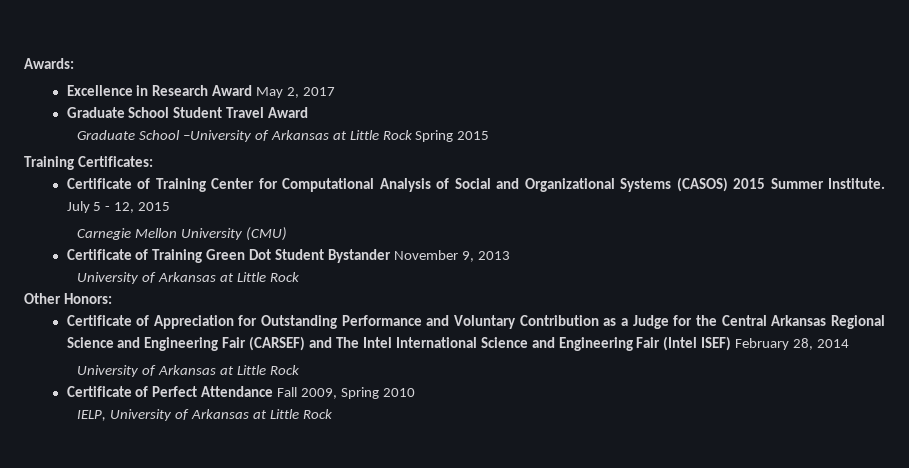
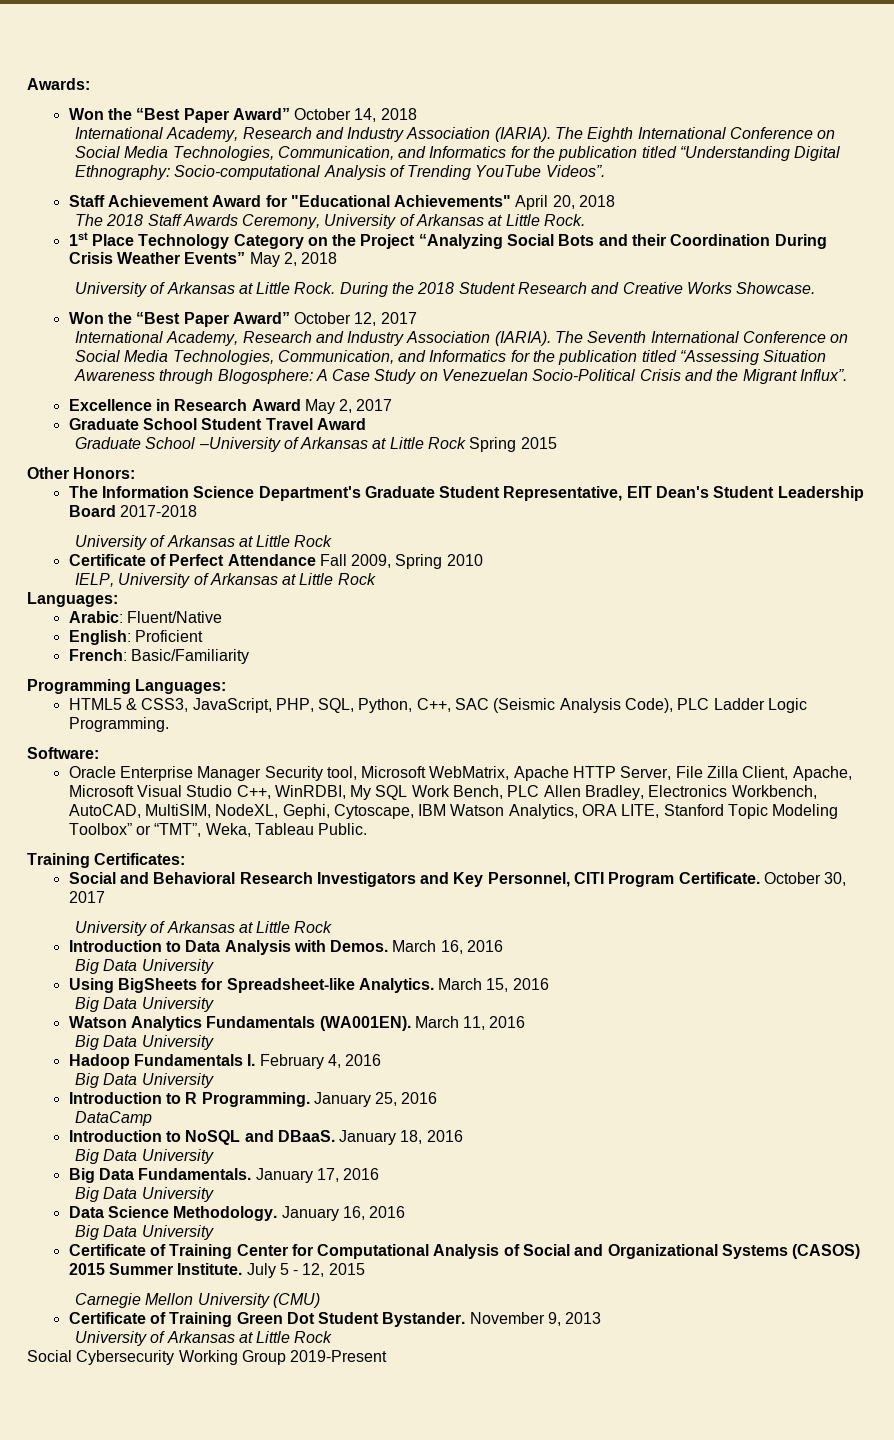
(74, 63) none -> [68,108,417,123] [74,127,836,142] [74,146,841,161] [74,165,605,180] [68,195,616,210] [74,214,586,229] [68,232,827,249] [68,252,338,267] [74,282,816,297] [68,312,417,327] [74,331,849,346] [74,350,827,365] [73,369,848,384] // Won the “Best Paper Award” October 14, 2018 // International Academy, Research and Industry Association (IARIA). The Eighth International Conference on Social Media Technologies, Communication, and Informatics for the publication titled “Understanding Digital Ethnography: Socio-computational Analysis of Trending YouTube Videos”. // Staff Achievement Award for "Educational Achievements" April 20, 2018 // The 2018 Staff Awards Ceremony, University of Arkansas at Little Rock. // 1st Place Technology Category on the Project “Analyzing Social Bots and their Coordination During Crisis Weather Events” May 2, 2018 // University of Arkansas at Little Rock. During the 2018 Student Research and Creative Works Showcase. // Won the “Best Paper Award” October 12, 2017 // International Academy, Research and Industry Association (IARIA). The Seventh International Conference on Social Media Technologies, Communication, and Informatics for the publication titled “Assessing Situation Awareness through Blogosphere: A Case Study on Venezuelan Socio-Political Crisis and the Migrant Influx”.
[24,156,153,170] Training Certificates: -> [27,467,136,479] [68,486,864,501] [68,505,197,517] [74,535,333,550] [68,554,483,569] [74,573,376,588] [27,592,118,607] [68,611,222,623] [68,630,203,645] [68,649,249,664] [27,679,227,694] [68,698,808,713] [68,717,169,732] [27,747,99,759] [68,766,852,781] [68,785,817,800] [68,804,839,819] [68,823,368,837] [27,853,186,868] [68,872,847,887] [68,891,105,903] [74,921,333,936] [68,940,504,955] [74,959,214,974] [68,978,549,993] [74,997,214,1012] [68,1016,526,1031] [74,1035,214,1050] [68,1054,382,1069] [74,1073,214,1088] [68,1092,438,1107] [74,1111,152,1126] [68,1130,463,1145] [74,1149,214,1164] [68,1168,380,1183] [74,1187,214,1202] [68,1206,406,1221] [74,1225,214,1240] Other Honors: // The Information Science Department's Graduate Student Representative, EIT Dean's Student Leadership Board 2017-2018 // University of Arkansas at Little Rock // Certificate of Perfect Attendance Fall 2009, Spring 2010 // IELP, University of Arkansas at Little Rock // Languages: // Arabic: Fluent/Native // English: Proficient // French: Basic/Familiarity // Programming Languages: // HTML5 & CSS3, JavaScript, PHP, SQL, Python, C++, SAC (Seismic Analysis Code), PLC Ladder Logic Programming. // Software: // Oracle Enterprise Manager Security tool, Microsoft WebMatrix, Apache HTTP Server, File Zilla Client, Apache, Microsoft Visual Studio C++, WinRDBI, My SQL Work Bench, PLC Allen Bradley, Electronics Workbench, AutoCAD, MultiSIM, NodeXL, Gephi, Cytoscape, IBM Watson Analytics, ORA LITE, Stanford Topic Modeling Toolbox” or “TMT”, Weka, Tableau Public. // Training Certificates: // Social and Behavioral Research Investigators and Key Personnel, CITI Program Certificate. October 30, 2017 // University of Arkansas at Little Rock // Introduction to Data Analysis with Demos. March 16, 2016 // Big Data University // Using BigSheets for Spreadsheet-like Analytics. March 15, 2016 // Big Data University // Watson Analytics Fundamentals (WA001EN). March 11, 2016 // Big Data University // Hadoop Fundamentals I. February 4, 2016 // Big Data University // Introduction to R Programming. January 25, 2016 // DataCamp // Introduction to NoSQL and DBaaS. January 18, 2016 // Big Data University // Big Data Fundamentals. January 17, 2016 // Big Data University // Data Science Methodology. January 16, 2016 // Big Data University
[328,249,392,263] Bystander -> [382,1312,466,1327] Bystander.
[24,293,112,304] [66,315,885,329] [66,336,850,351] [77,365,299,377] [66,386,415,399] [77,409,332,421] Other Honors: // Certificate of Appreciation for Outstanding Performance and Voluntary Contribution as a Judge for the Central Arkansas Regional Science and Engineering Fair (CARSEF) and The Intel International Science and Engineering Fair (Intel ISEF) February 28, 2014 // University of Arkansas at Little Rock // Certificate of Perfect Attendance Fall 2009, Spring 2010 // IELP, University of Arkansas at Little Rock -> [27,1350,388,1365] Social Cybersecurity Working Group 2019-Present

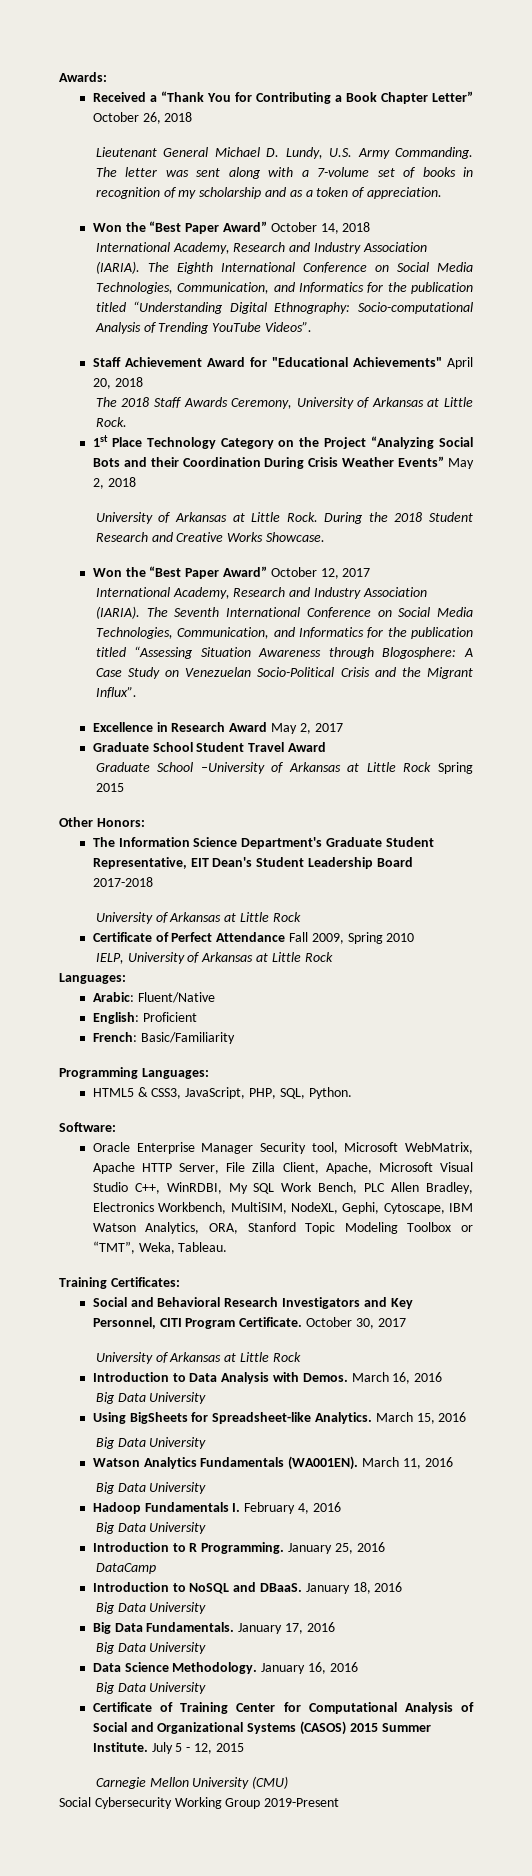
(90, 84) none -> [92,91,474,104] [92,112,193,124] [95,147,473,159] [95,167,474,179] [95,187,442,199] // Received a “Thank You for Contributing a Book Chapter Letter” October 26, 2018 // Lieutenant General Michael D. Lundy, U.S. Army Commanding. The letter was sent along with a 7-volume set of books in recognition of my scholarship and as a token of appreciation.
[358,698,808,713] [68,717,169,732] Python, C++, SAC (Seismic Analysis Code), PLC Ladder Logic Programming. -> [308,1087,352,1099] Python.
[68,804,141,818] AutoCAD, -> (227, 1208) none
[582,804,660,818] ORA LITE, -> [209,1223,239,1234] ORA,
[68,823,132,835] Toolbox” -> [407,1222,452,1232] Toolbox
[254,823,368,835] Tableau Public. -> [178,1242,228,1252] Tableau.
[68,1312,602,1327] [74,1331,333,1346] // Certificate of Training Green Dot Student Bystander. November 9, 2013 // University of Arkansas at Little Rock -> (289, 1782) none

